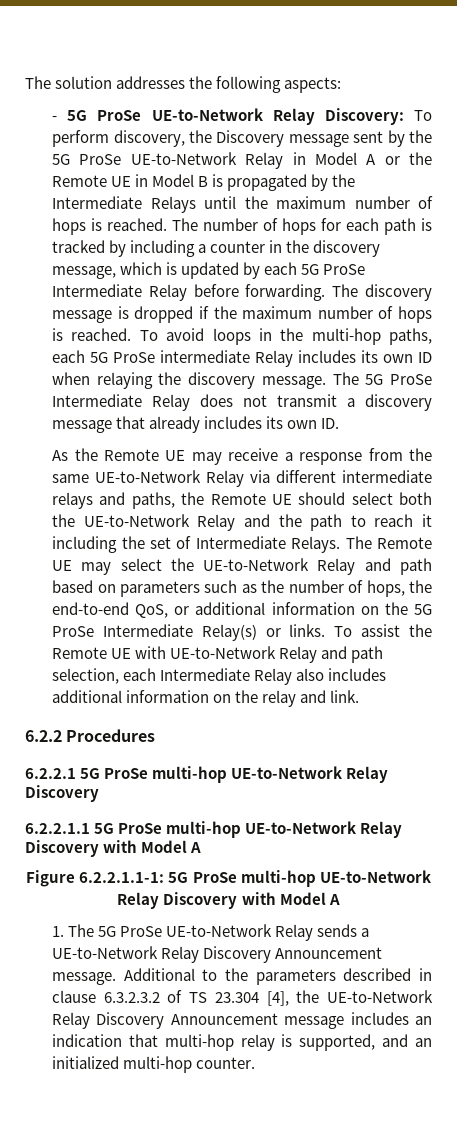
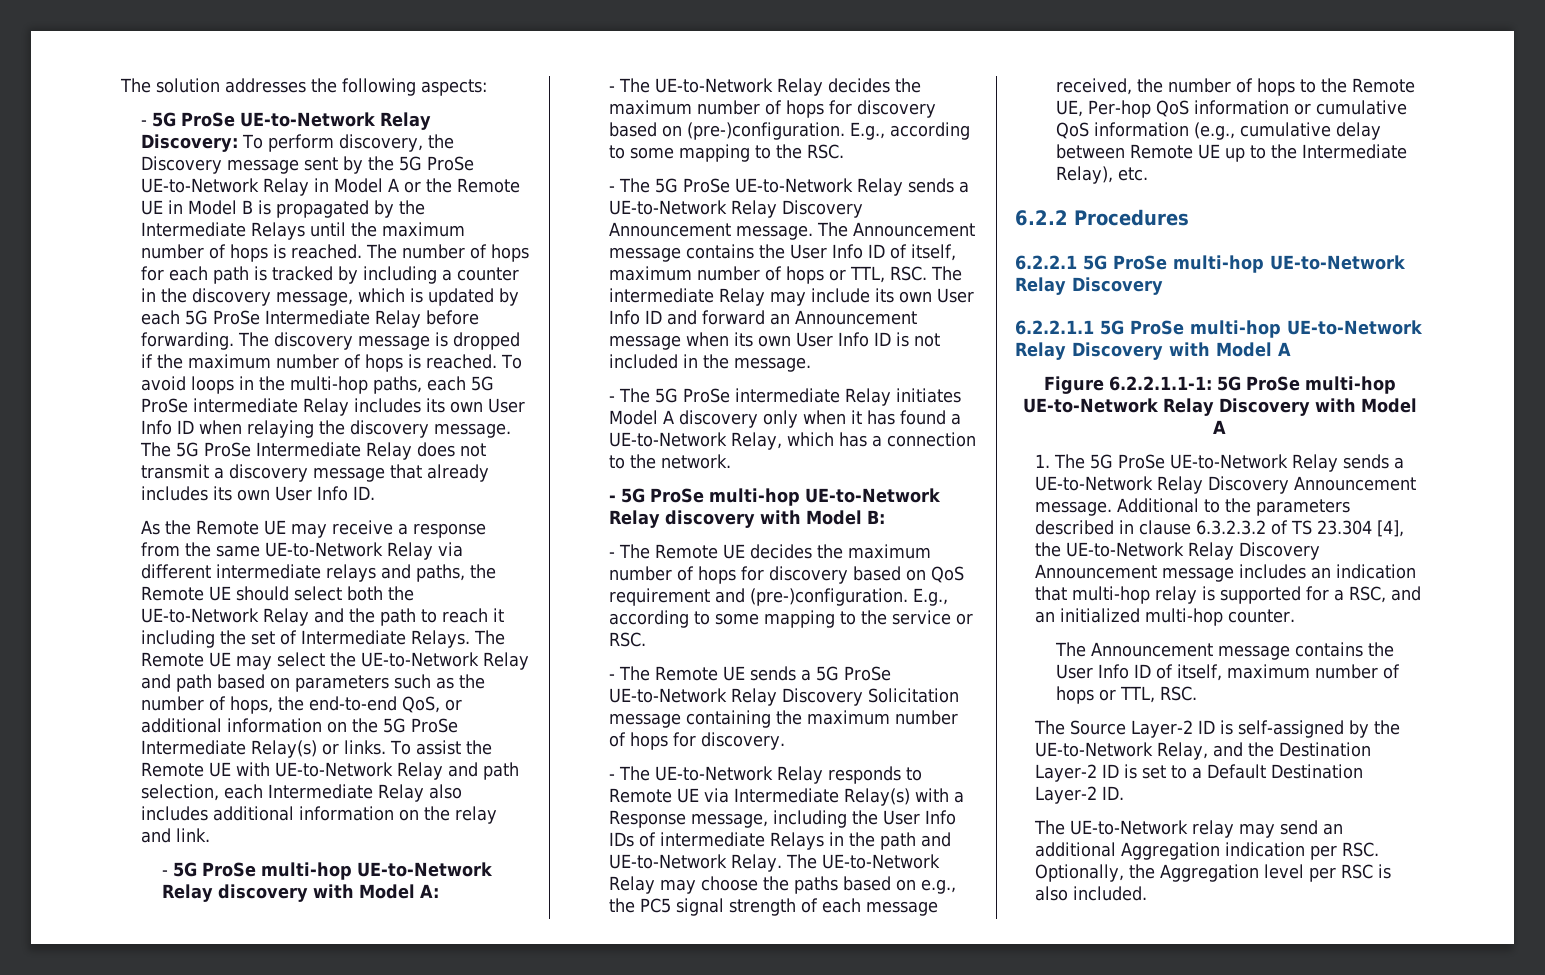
(414, 358) none -> [488,398,526,413] [141,420,173,435] User Info
(318, 424) none -> [275,486,349,501] User Info
(360, 696) none -> [161,862,493,880] [161,884,439,902] [608,78,921,96] [608,100,936,118] [608,122,970,140] [608,144,844,162] [608,178,969,196] [608,200,863,218] [608,222,975,240] [608,244,956,262] [608,266,962,284] [608,288,974,306] [608,310,917,325] [608,332,940,350] [608,354,811,372] [608,388,961,406] [608,410,961,428] [608,432,976,450] [608,454,731,469] [608,488,941,506] [608,510,885,528] [608,544,931,559] [608,566,964,584] [608,588,948,606] [608,610,973,628] [608,632,646,647] [608,666,891,681] [608,688,959,706] [608,710,958,728] [608,732,785,750] [608,766,922,784] [608,788,964,806] [608,810,956,828] [608,832,951,850] [608,854,940,872] [608,876,956,894] [608,898,938,916] [1055,78,1415,96] [1055,100,1407,118] [1055,122,1381,140] [1055,144,1407,162] [1055,166,1148,184] // - 5G ProSe multi-hop UE-to-Network Relay discovery with Model A: // - The UE-to-Network Relay decides the maximum number of hops for discovery based on (pre-)configuration. E.g., according to some mapping to the RSC. // - The 5G ProSe UE-to-Network Relay sends a UE-to-Network Relay Discovery Announcement message. The Announcement message contains the User Info ID of itself, maximum number of hops or TTL, RSC. The intermediate Relay may include its own User Info ID and forward an Announcement message when its own User Info ID is not included in the message. // - The 5G ProSe intermediate Relay initiates Model A discovery only when it has found a UE-to-Network Relay, which has a connection to the network. // - 5G ProSe multi-hop UE-to-Network Relay discovery with Model B: // - The Remote UE decides the maximum number of hops for discovery based on QoS requirement and (pre-)configuration. E.g., according to some mapping to the service or RSC. // - The Remote UE sends a 5G ProSe UE-to-Network Relay Discovery Solicitation message containing the maximum number of hops for discovery. // - The UE-to-Network Relay responds to Remote UE via Intermediate Relay(s) with a Response message, including the User Info IDs of intermediate Relays in the path and UE-to-Network Relay. The UE-to-Network Relay may choose the paths based on e.g., the PC5 signal strength of each message received, the number of hops to the Remote UE, Per-hop QoS information or cumulative QoS information (e.g., cumulative delay between Remote UE up to the Intermediate Relay), etc.
[299,1034,376,1051] supported, -> [1220,586,1387,604] supported for a RSC,
(256, 1063) none -> [1054,642,1394,660] [1055,664,1400,681] [1055,686,1197,704] [1034,720,1401,738] [1035,742,1372,760] [1035,764,1364,782] [1035,786,1125,804] [1034,820,1344,838] [1035,842,1380,860] [1035,864,1392,882] [1035,886,1148,901] // The Announcement message contains the User Info ID of itself, maximum number of hops or TTL, RSC. // The Source Layer-2 ID is self-assigned by the UE-to-Network Relay, and the Destination Layer-2 ID is set to a Default Destination Layer-2 ID. // The UE-to-Network relay may send an additional Aggregation indication per RSC. Optionally, the Aggregation level per RSC is also included.

